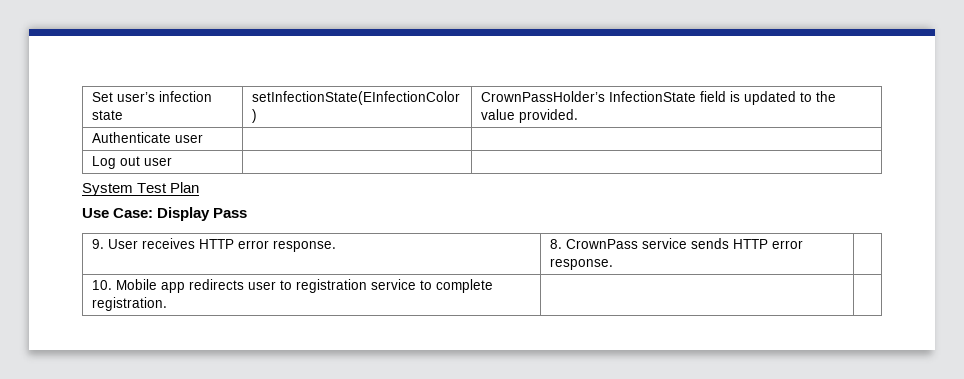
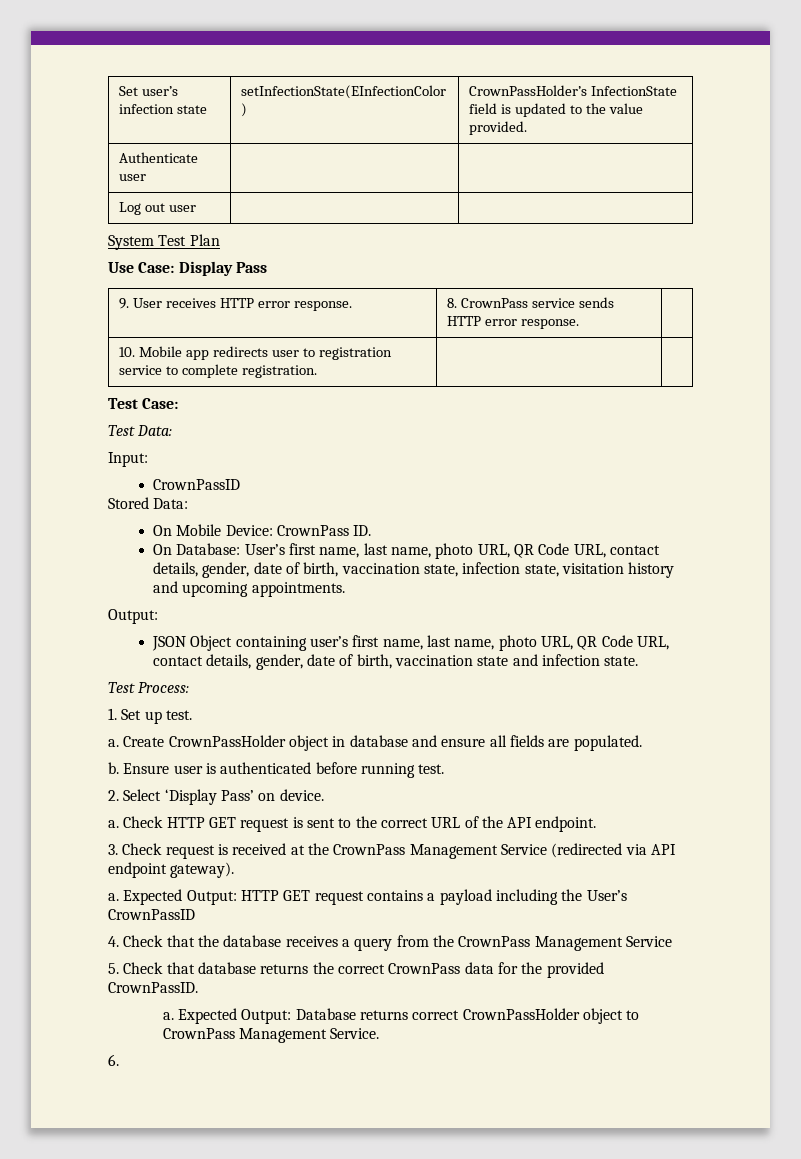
(167, 304) none -> [108,398,179,409] [108,425,173,436] [108,452,148,467] [152,479,240,490] [108,497,189,509] [152,524,372,536] [152,543,660,559] [152,562,675,578] [152,581,345,597] [108,609,158,624] [151,635,669,651] [152,654,639,670] [108,682,190,693] [108,708,192,724] [108,735,642,751] [108,762,445,778] [108,789,324,805] [108,816,597,832] [108,843,676,859] [108,862,235,878] [108,889,627,905] [108,909,195,920] [108,935,672,951] [108,962,604,978] [108,982,198,993] [162,1008,640,1024] [162,1028,380,1043] [108,1054,119,1066] // Test Case: // Test Data: // Input: // CrownPassID // Stored Data: // On Mobile Device: CrownPass ID. // On Database: User’s first name, last name, photo URL, QR Code URL, contact details, gender, date of birth, vaccination state, infection state, visitation history and upcoming appointments. // Output: // JSON Object containing user’s first name, last name, photo URL, QR Code URL, contact details, gender, date of birth, vaccination state and infection state. // Test Process: // 1. Set up test. // a. Create CrownPassHolder object in database and ensure all fields are populated. // b. Ensure user is authenticated before running test. // 2. Select ‘Display Pass’ on device. // a. Check HTTP GET request is sent to the correct URL of the API endpoint. // 3. Check request is received at the CrownPass Management Service (redirected via API endpoint gateway). // a. Expected Output: HTTP GET request contains a payload including the User’s CrownPassID // 4. Check that the database receives a query from the CrownPass Management Service // 5. Check that database returns the correct CrownPass data for the provided CrownPassID. // a. Expected Output: Database returns correct CrownPassHolder object to CrownPass Management Service. // 6.

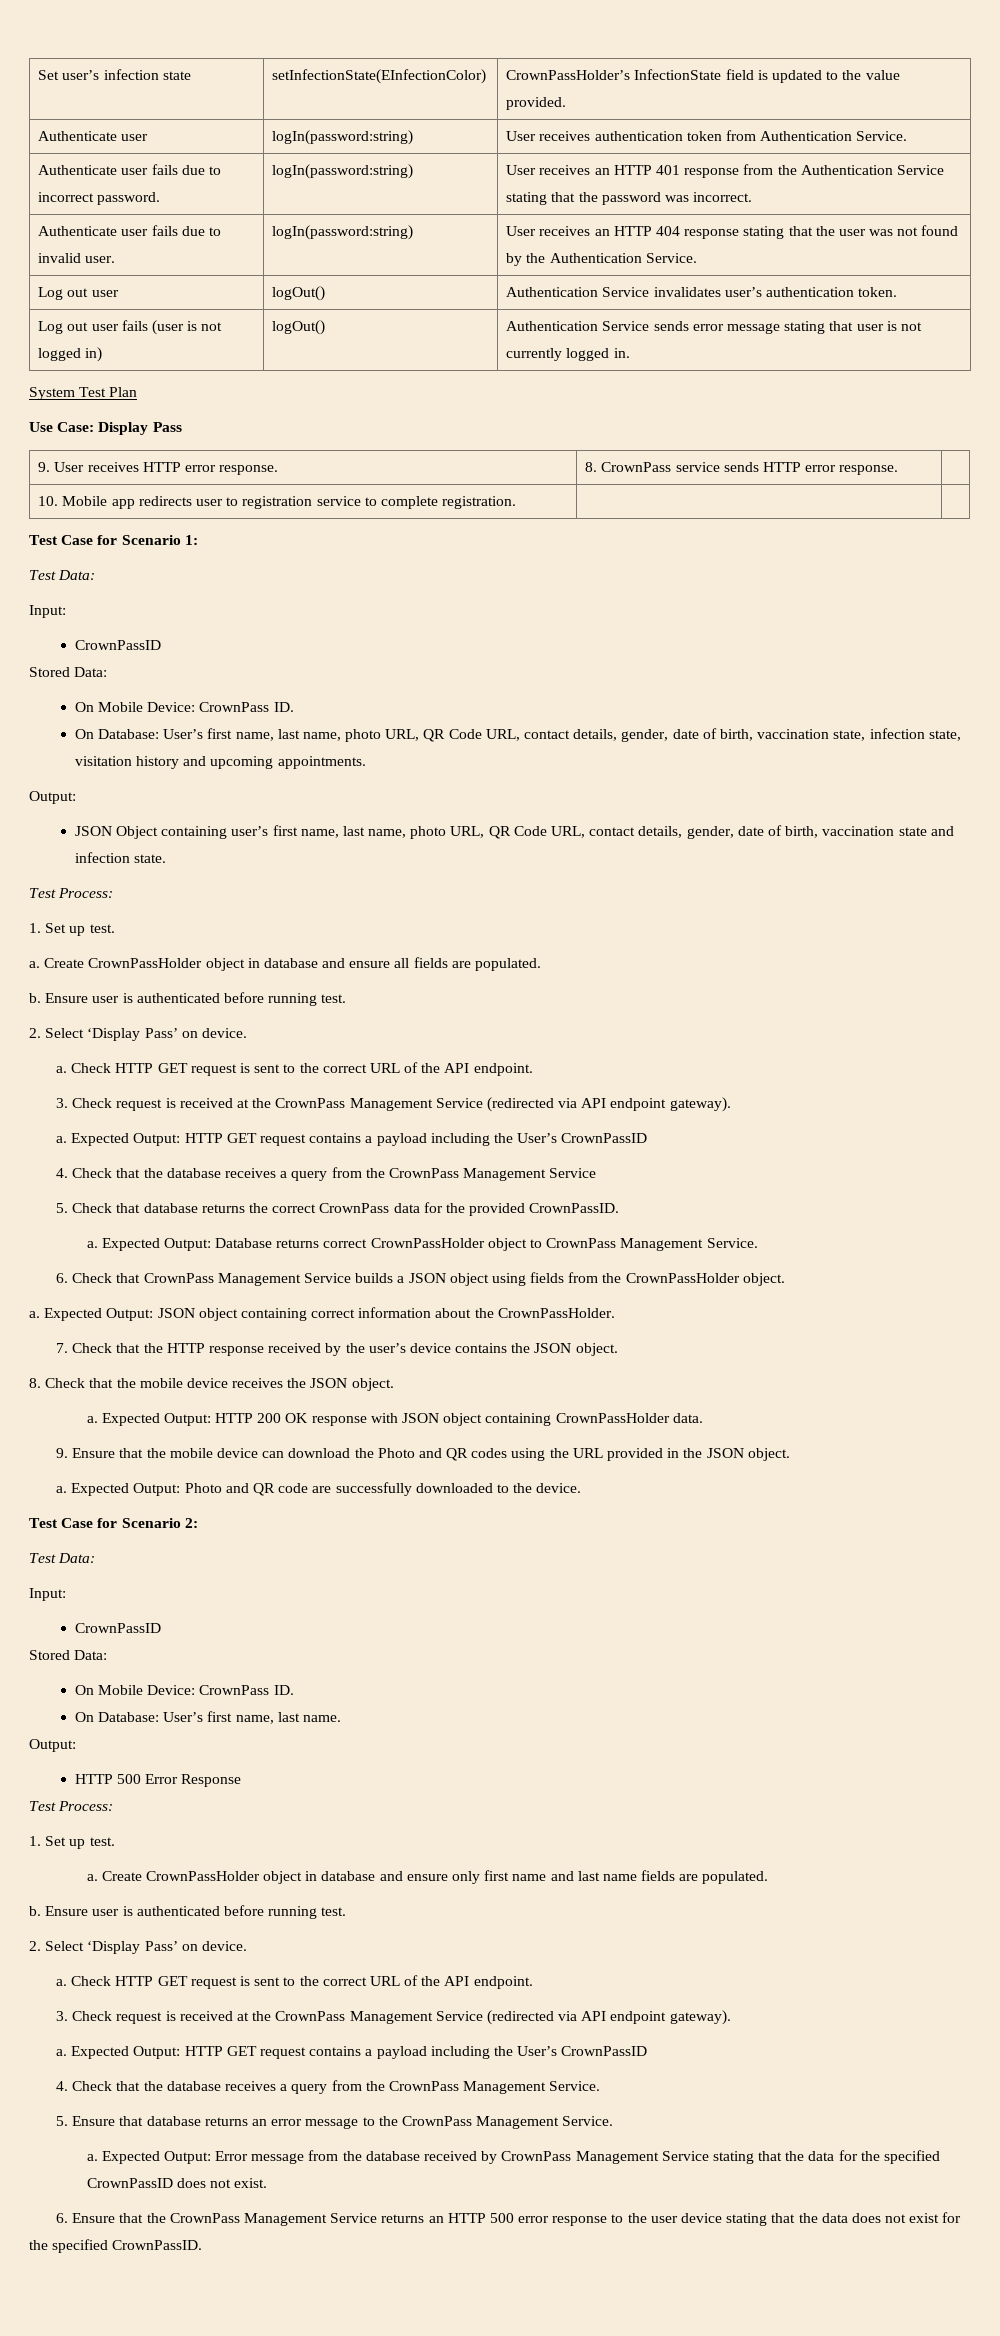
[119,202,196,215] | // Log out user | | -> [272,130,414,145] [506,130,908,141] [38,164,221,175] [38,192,161,205] [272,164,414,179] [506,164,944,178] [506,192,753,205] [38,225,221,236] [38,253,116,263] [272,225,414,240] [506,225,959,239] [506,253,697,266] [38,287,119,300] [272,286,326,301] [506,287,898,297] [38,320,223,335] [38,347,103,362] [272,320,326,335] [506,321,922,334] [506,348,630,361] logIn(password:string) | User receives authentication token from Authentication Service. // Authenticate user fails due to incorrect password. | logIn(password:string) | User receives an HTTP 401 response from the Authentication Service stating that the password was incorrect. // Authenticate user fails due to invalid user. | logIn(password:string) | User receives an HTTP 404 response stating that the user was not found by the Authentication Service. // Log out user | logOut() | Authentication Service invalidates user’s authentication token. // Log out user fails (user is not logged in) | logOut() | Authentication Service sends error message stating that user is not currently logged in.
[142,398,179,409] Case: -> [61,535,198,545] Case for Scenario 1:
(119, 1060) none -> [72,1272,785,1286] [29,1307,615,1321] [56,1343,618,1356] [29,1378,394,1391] [86,1413,703,1426] [56,1448,790,1461] [56,1482,582,1496] [29,1518,198,1528] [29,1553,96,1563] [29,1588,66,1601] [74,1623,161,1633] [29,1650,108,1660] [74,1685,294,1695] [74,1711,341,1724] [29,1739,76,1752] [74,1774,242,1787] [29,1801,114,1811] [29,1836,115,1849] [86,1870,769,1884] [29,1905,347,1919] [29,1941,247,1954] [56,1975,533,1989] [56,2010,731,2025] [56,2046,648,2059] [56,2080,601,2094] [56,2116,614,2129] [86,2150,941,2164] [86,2178,268,2188] [56,2212,962,2226] [29,2239,203,2253] Check that CrownPass Management Service builds a JSON object using fields from the CrownPassHolder object. // a. Expected Output: JSON object containing correct information about the CrownPassHolder. // 7. Check that the HTTP response received by the user’s device contains the JSON object. // 8. Check that the mobile device receives the JSON object. // a. Expected Output: HTTP 200 OK response with JSON object containing CrownPassHolder data. // 9. Ensure that the mobile device can download the Photo and QR codes using the URL provided in the JSON object. // a. Expected Output: Photo and QR code are successfully downloaded to the device. // Test Case for Scenario 2: // Test Data: // Input: // CrownPassID // Stored Data: // On Mobile Device: CrownPass ID. // On Database: User’s first name, last name. // Output: // HTTP 500 Error Response // Test Process: // 1. Set up test. // a. Create CrownPassHolder object in database and ensure only first name and last name fields are populated. // b. Ensure user is authenticated before running test. // 2. Select ‘Display Pass’ on device. // a. Check HTTP GET request is sent to the correct URL of the API endpoint. // 3. Check request is received at the CrownPass Management Service (redirected via API endpoint gateway). // a. Expected Output: HTTP GET request contains a payload including the User’s CrownPassID // 4. Check that the database receives a query from the CrownPass Management Service. // 5. Ensure that database returns an error message to the CrownPass Management Service. // a. Expected Output: Error message from the database received by CrownPass Management Service stating that the data for the specified CrownPassID does not exist. // 6. Ensure that the CrownPass Management Service returns an HTTP 500 error response to the user device stating that the data does not exist for the specified CrownPassID.

